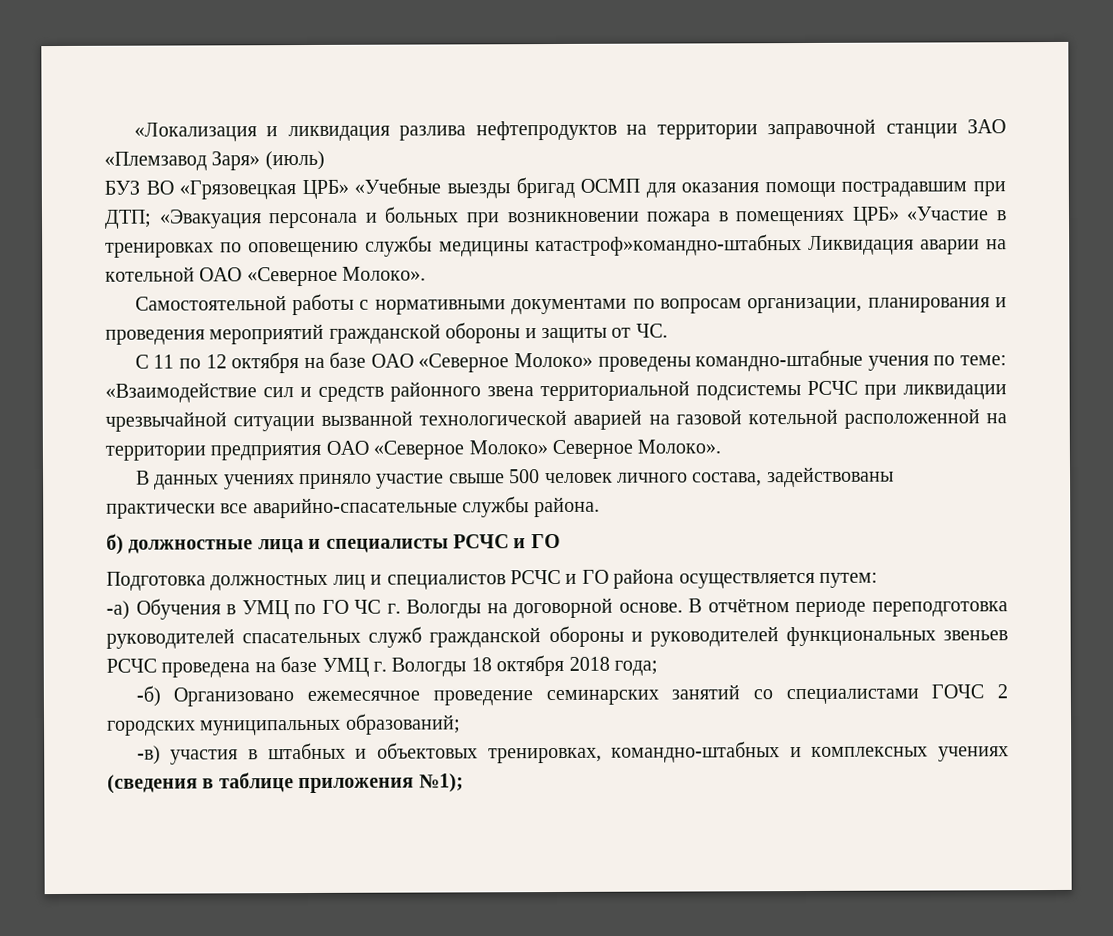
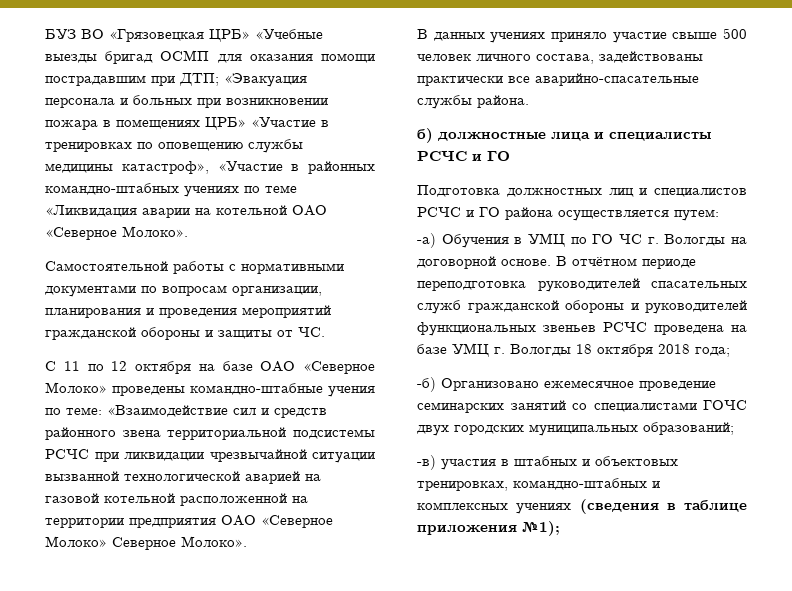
[133,118,1007,142] [104,150,325,171] «Локализация и ликвидация разлива нефтепродуктов на территории заправочной станции ЗАО «Племзавод Заря» (июль) // -> (45, 34) none
[534,234,914,257] катастроф»командно-штабных Ликвидация -> [121,161,375,174] [45,183,297,197] [45,205,137,217] катастроф», «Участие в районных командно-штабных учениях по теме «Ликвидация
[996,684,1008,699] 2 -> [417,425,449,436] двух

